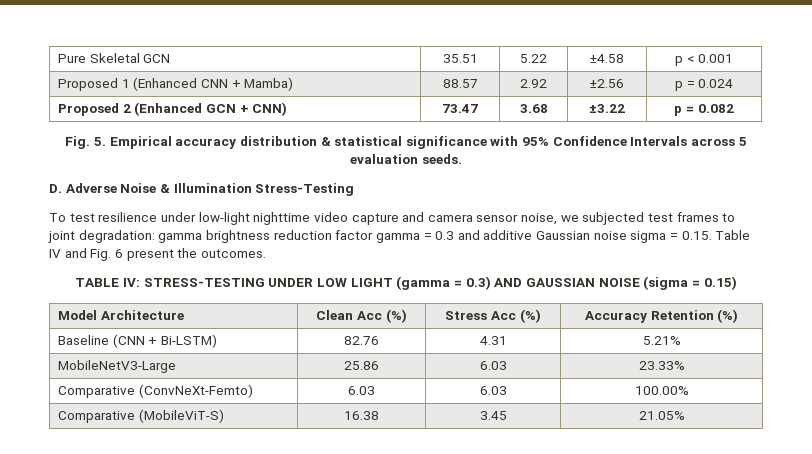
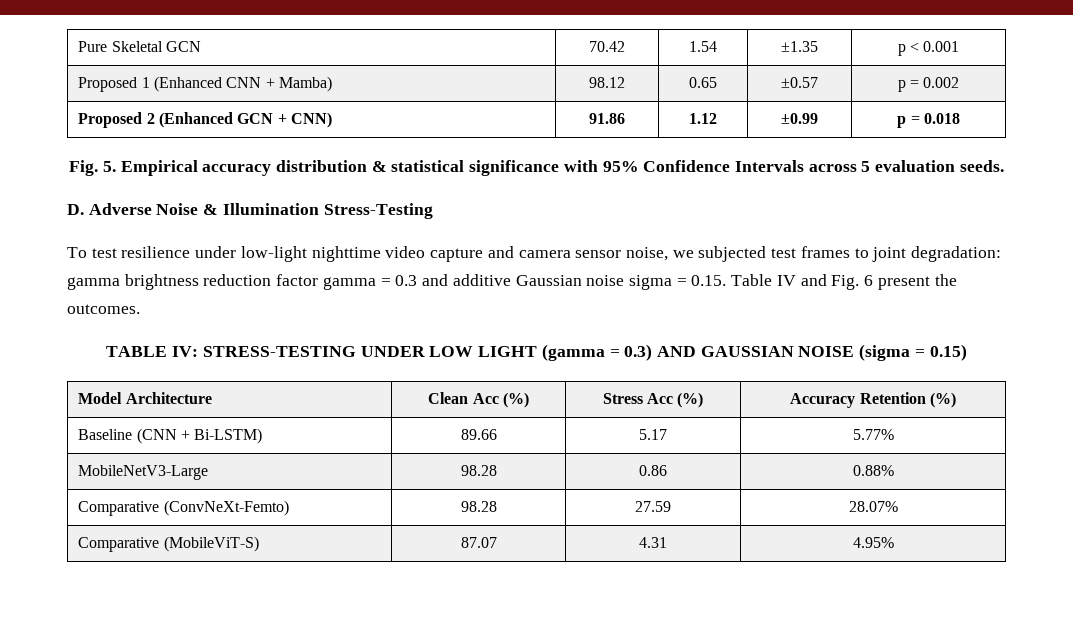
[442,54,478,63] [520,54,547,63] [590,54,624,63] 35.51 | 5.22 | ±4.58 -> [589,41,625,52] [689,41,717,52] [781,41,818,52] 70.42 | 1.54 | ±1.35
[442,79,478,88] [520,79,547,88] [590,79,624,88] [674,79,734,91] 88.57 | 2.92 | ±2.56 | p = 0.024 -> [589,77,625,88] [689,77,717,88] [781,77,818,88] [897,77,960,92] 98.12 | 0.65 | ±0.57 | p = 0.002
[442,104,478,113] [519,104,548,113] [589,104,625,113] [674,104,734,116] 73.47 | 3.68 | ±3.22 | p = 0.082 -> [589,113,625,124] [689,113,717,124] [781,113,818,124] [897,113,960,128] 91.86 | 1.12 | ±0.99 | p = 0.018
[344,336,379,345] [479,336,507,345] [642,336,681,345] [58,360,177,373] [344,361,379,370] [479,361,507,370] [638,361,685,370] 82.76 | 4.31 | 5.21% // MobileNetV3-Large | 25.86 | 6.03 | 23.33% -> [460,429,497,440] [639,429,667,440] [852,429,894,440] [78,465,209,480] [460,465,497,476] [639,465,667,476] [852,465,894,476] 89.66 | 5.17 | 5.77% // MobileNetV3-Large | 98.28 | 0.86 | 0.88%
[348,386,375,395] [479,386,507,395] [634,386,689,395] 6.03 | 6.03 | 100.00% -> [460,501,497,512] [635,501,671,512] [848,501,898,512] 98.28 | 27.59 | 28.07%
[344,411,379,420] [479,411,507,420] [638,411,685,420] 16.38 | 3.45 | 21.05% -> [460,537,497,548] [639,537,667,548] [852,537,894,548] 87.07 | 4.31 | 4.95%

